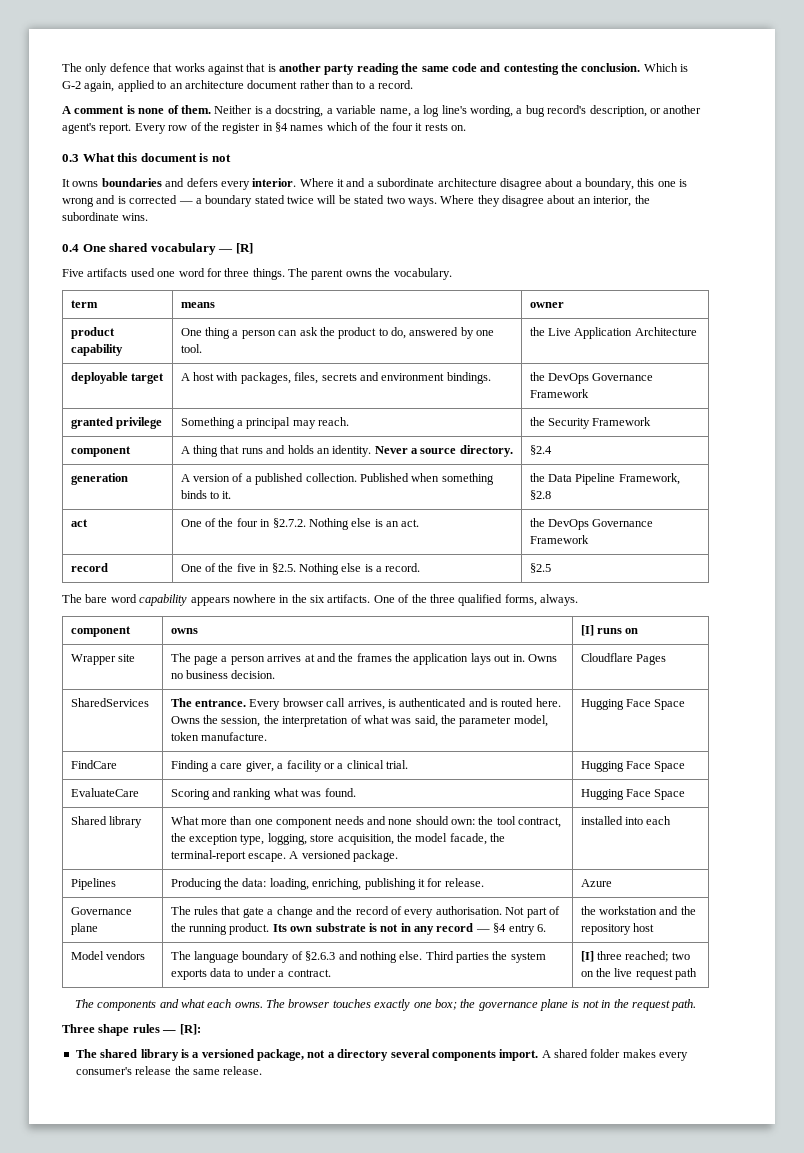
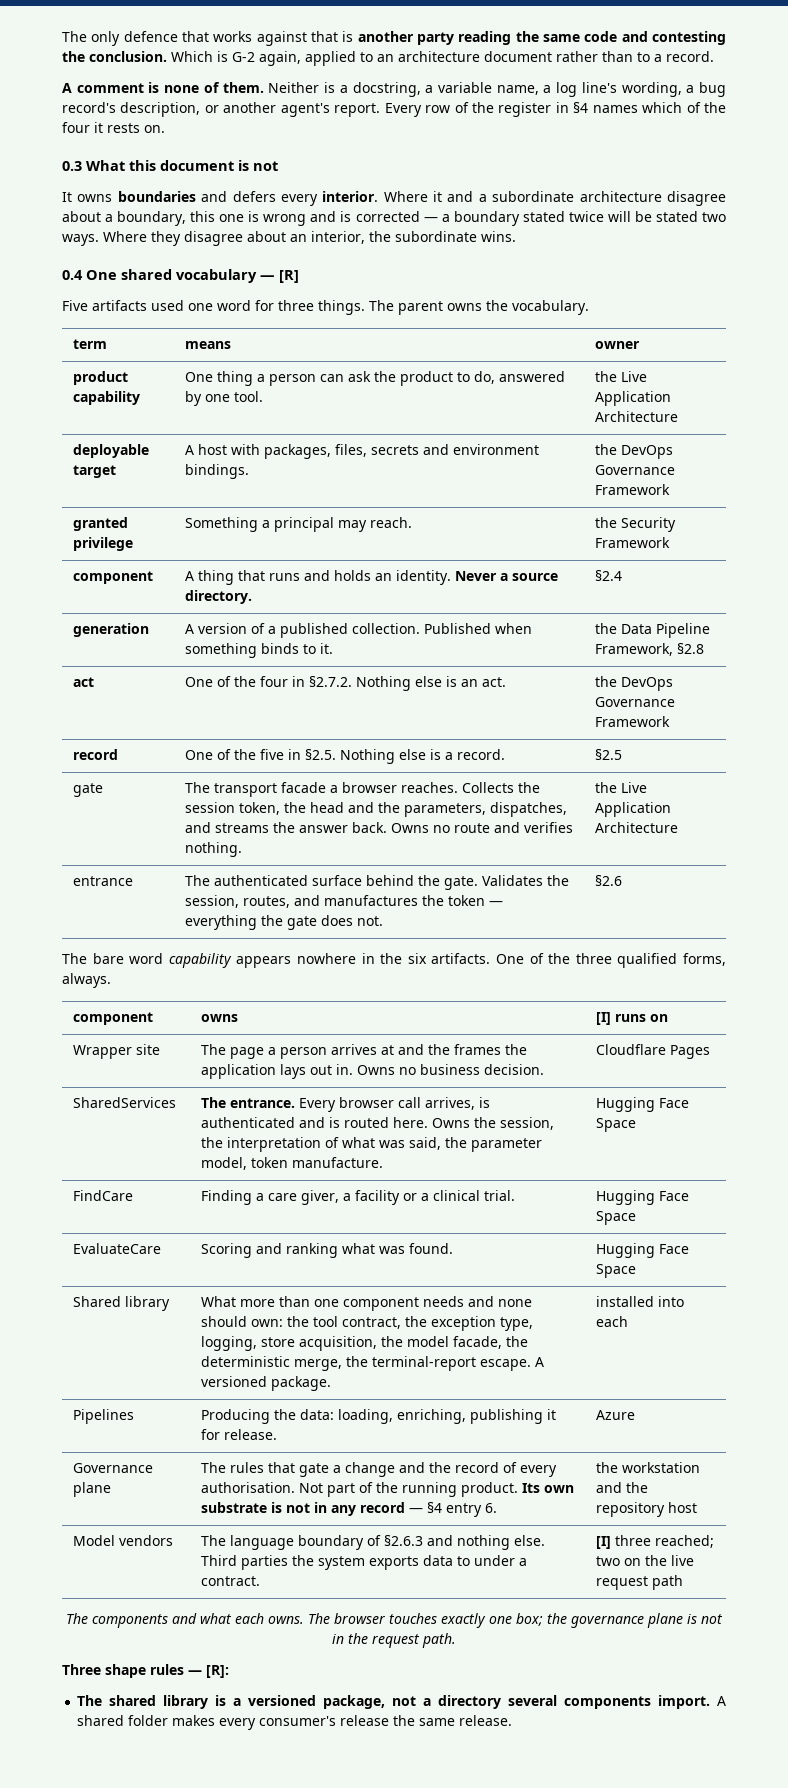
(551, 568) none -> [72,783,103,797] [184,782,540,797] [184,802,567,817] [184,822,573,833] [184,842,242,857] [594,782,647,793] [594,802,671,817] [594,822,678,833] [72,876,133,886] [184,875,569,890] [184,895,503,908] [184,915,383,930] [594,875,622,886] // gate | The transport facade a browser reaches. Collects the session token, the head and the parameters, dispatches, and streams the answer back. Owns no route and verifies nothing. | the Live Application Architecture // entrance | The authenticated surface behind the gate. Validates the session, routes, and manufactures the token — everything the gate does not. | §2.6
(506, 837) none -> [200,1356,368,1371] deterministic merge, the

